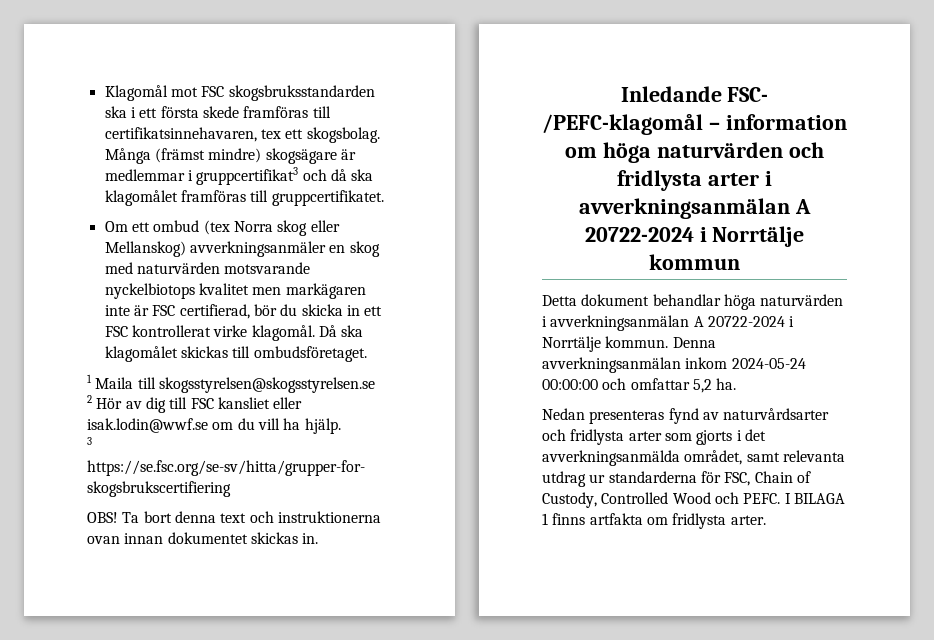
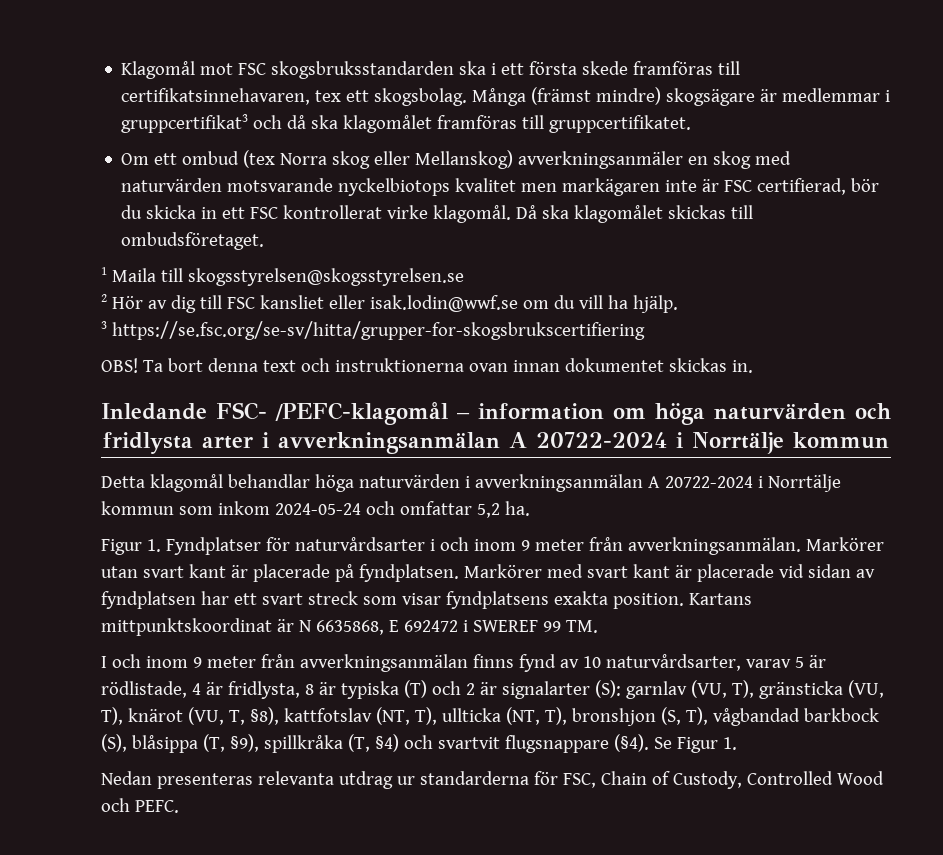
[581,294,650,306] dokument -> [149,474,223,492] klagomål
[605,336,716,348] [542,357,681,373] kommun. Denna avverkningsanmälan -> [101,501,213,515] kommun som
[542,379,598,390] 00:00:00 -> (361, 509) none
[542,408,830,424] [542,429,766,445] [542,450,780,466] Nedan presenteras fynd av naturvårdsarter och fridlysta arter som gjorts i det avverkningsanmälda området, samt -> [101,537,884,555] [101,564,875,582] [101,591,752,609] [101,618,598,636] [101,654,826,672] [101,680,884,699] [101,707,879,726] [101,734,737,753] [101,771,253,789] Figur 1. Fyndplatser för naturvårdsarter i och inom 9 meter från avverkningsanmälan. Markörer utan svart kant är placerade på fyndplatsen. Markörer med svart kant är placerade vid sidan av fyndplatsen har ett svart streck som visar fyndplatsens exakta position. Kartans mittpunktskoordinat är N 6635868, E 692472 i SWEREF 99 TM. // I och inom 9 meter från avverkningsanmälan finns fynd av 10 naturvårdsarter, varav 5 är rödlistade, 4 är fridlysta, 8 är typiska (T) och 2 är signalarter (S): garnlav (VU, T), gränsticka (VU, T), knärot (VU, T, §8), kattfotslav (NT, T), ullticka (NT, T), bronshjon (S, T), vågbandad barkbock (S), blåsippa (T, §9), spillkråka (T, §4) och svartvit flugsnappare (§4). Se Figur 1. // Nedan presenteras
[784,493,845,504] [542,513,766,529] I BILAGA 1 finns artfakta om fridlysta arter. -> (179, 806) none

